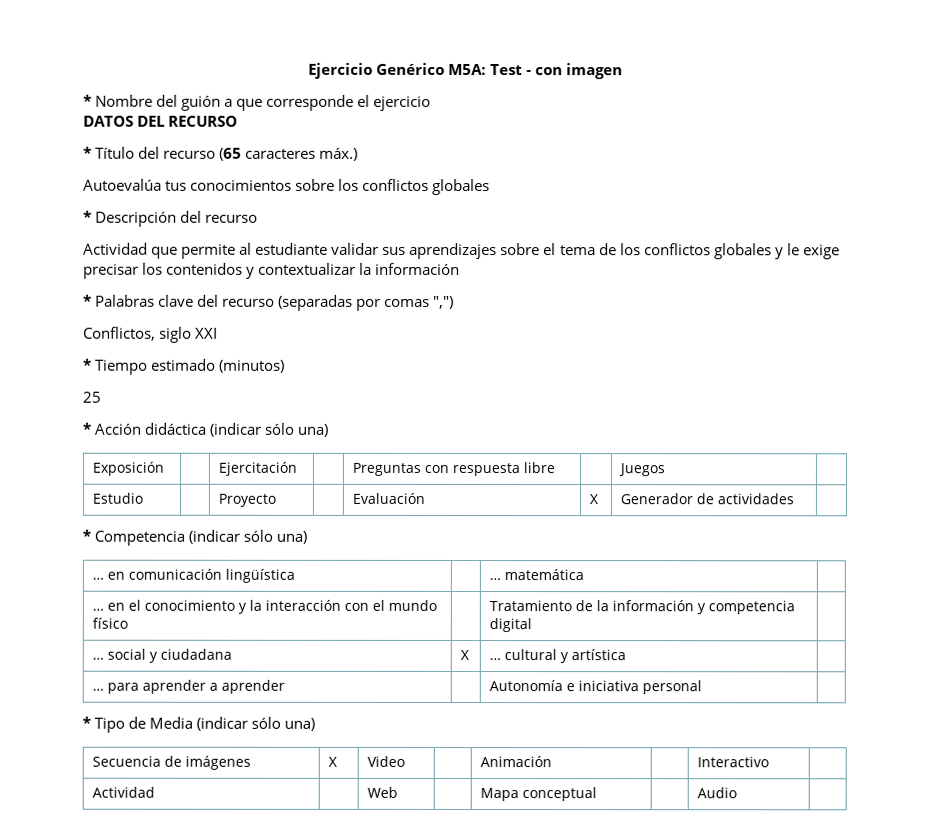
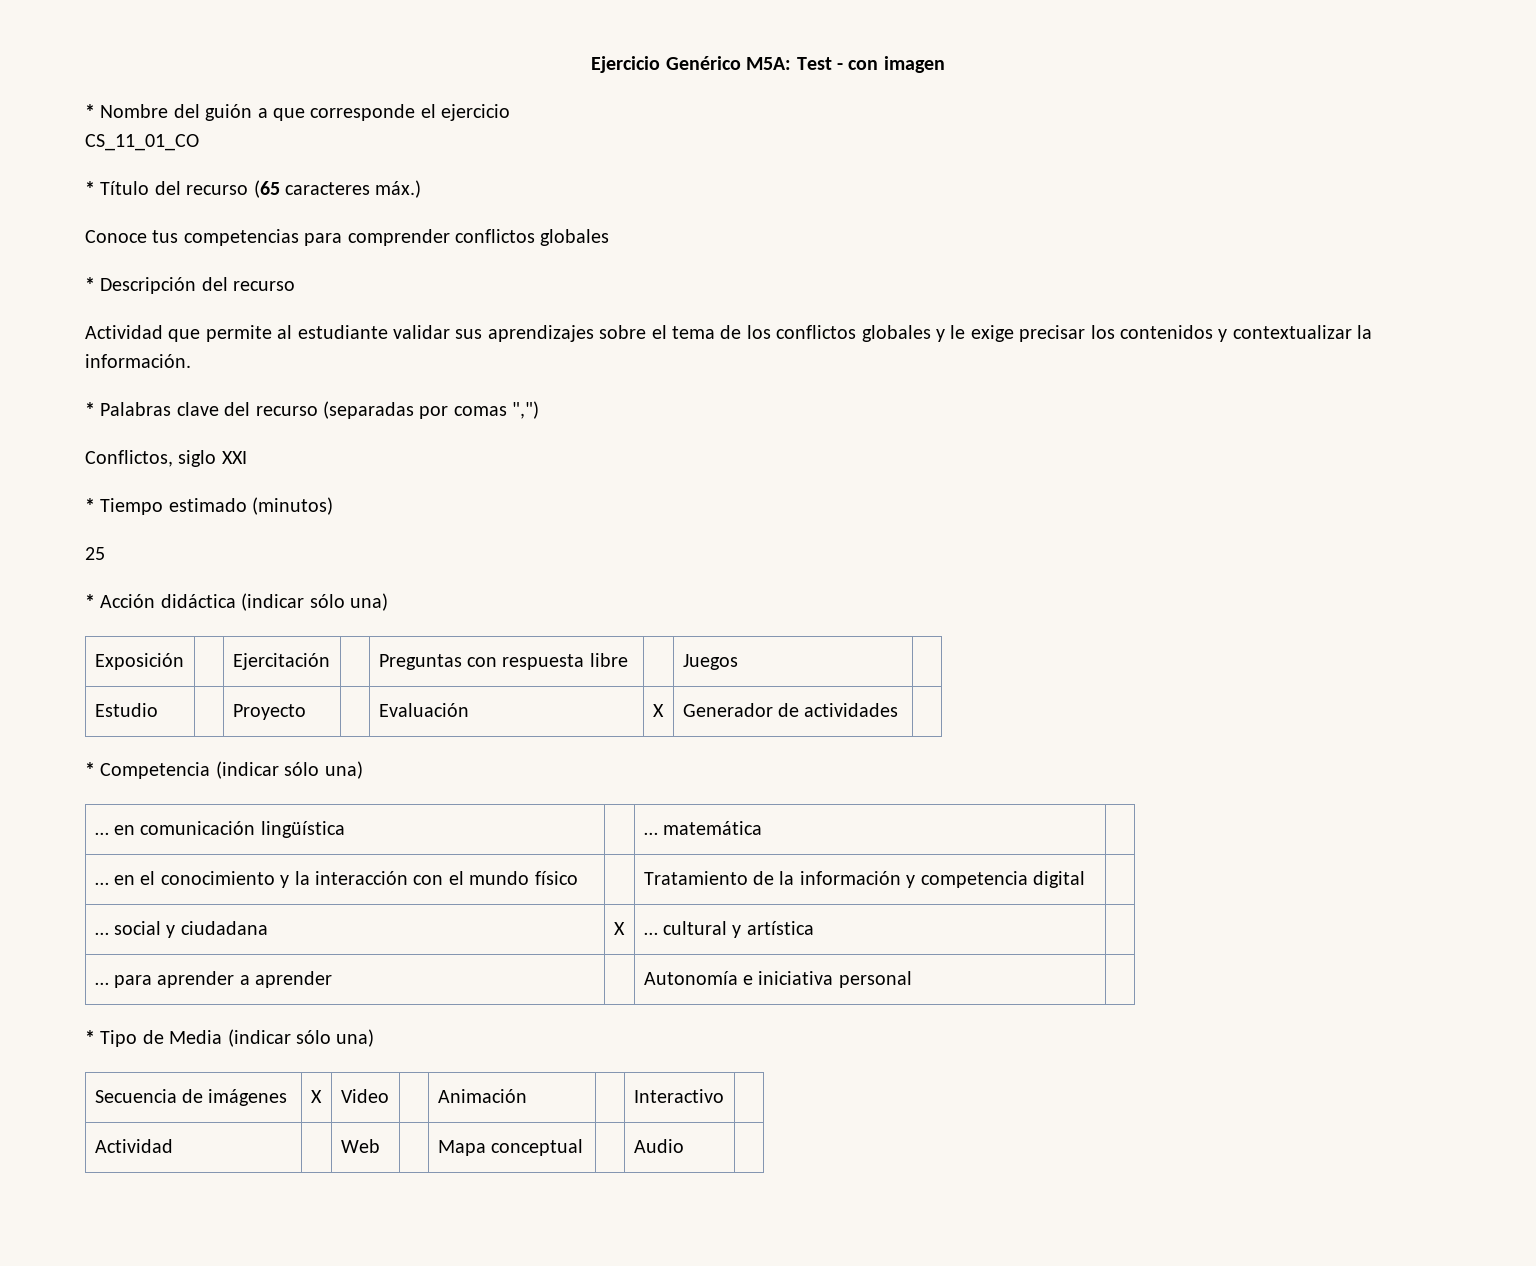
[83,115,239,127] DATOS DEL RECURSO -> [85,134,199,151] CS_11_01_CO
[83,178,360,191] Autoevalúa tus conocimientos sobre los -> [85,229,450,246] Conoce tus competencias para comprender
[375,262,461,275] información -> [85,354,191,368] información.

